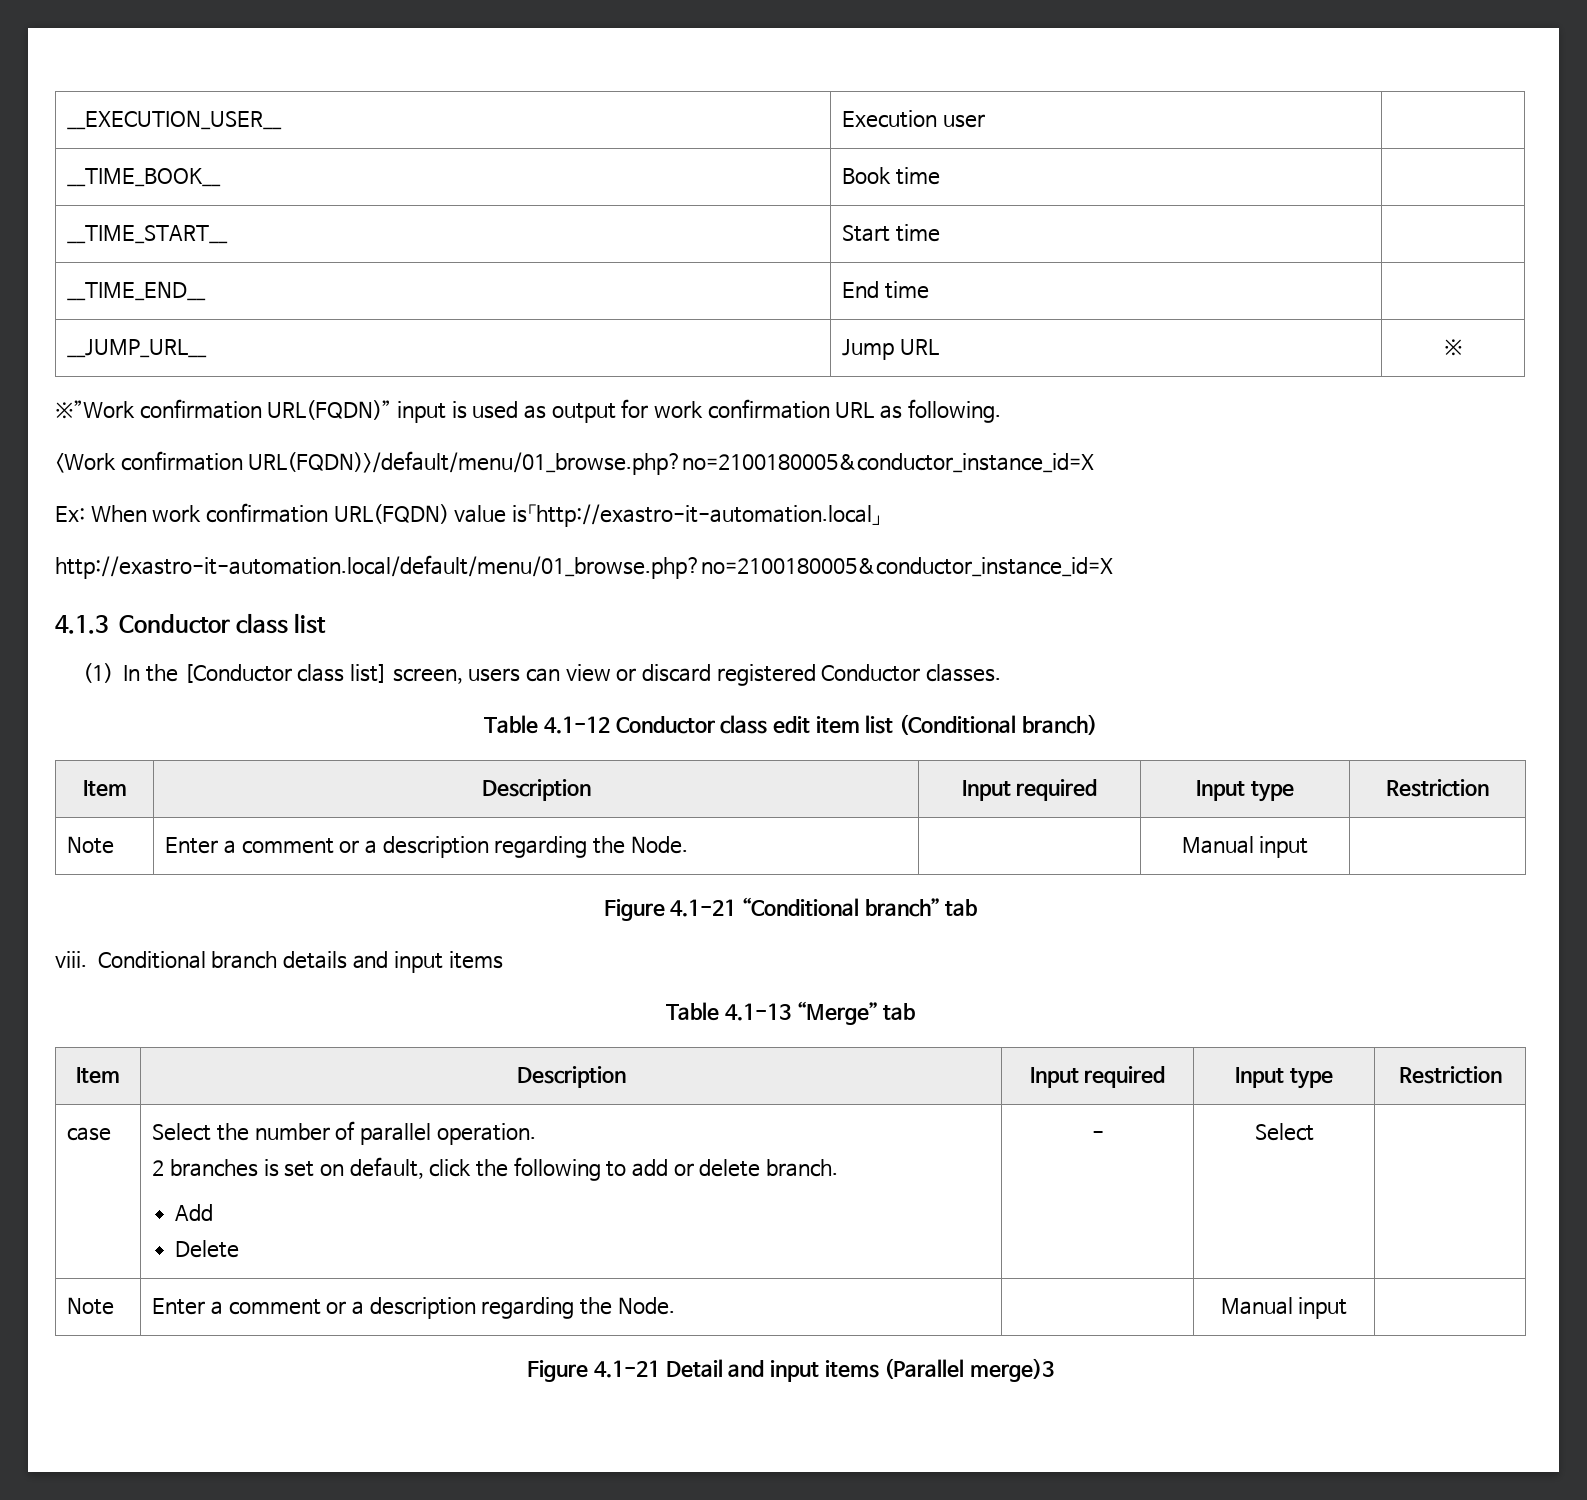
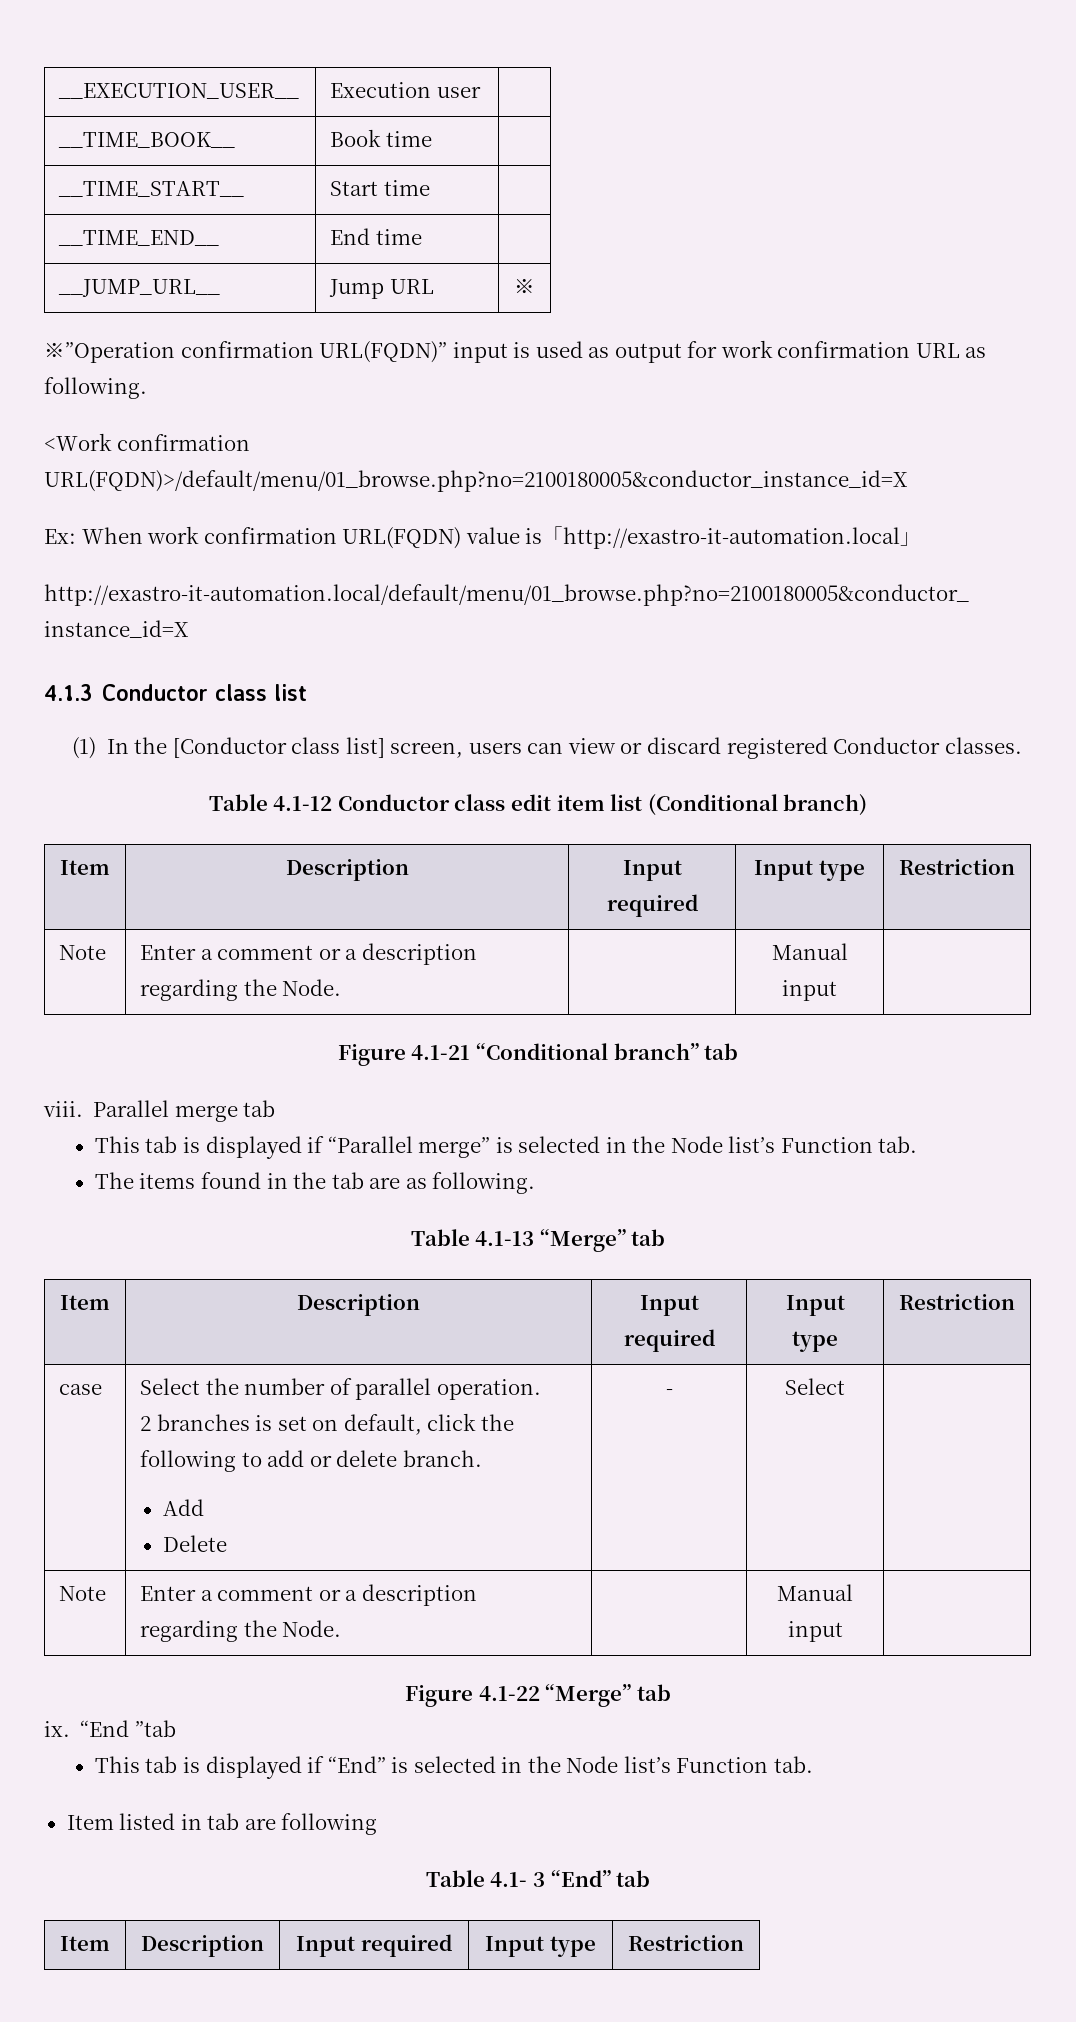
[55,400,135,419] ※”Work -> [44,342,175,363] ※”Operation
[97,951,503,973] Conditional branch details and input items -> [93,1100,276,1122] [94,1136,918,1159] [94,1172,536,1194] Parallel merge tab // This tab is displayed if “Parallel merge” is selected in the Node list’s Function tab. // The items found in the tab are as following.
[593,1358,1054,1382] 4.1-21 Detail and input items (Parallel merge)3 -> [478,1684,671,1707] [44,1720,176,1737] [94,1756,813,1779] [66,1813,378,1835] [425,1870,651,1887] [60,1936,110,1951] [141,1935,264,1957] [296,1934,452,1957] [485,1936,596,1957] [628,1935,744,1951] 4.1-22 “Merge” tab // ix. “End ”tab // This tab is displayed if “End” is selected in the Node list’s Function tab. // Item listed in tab are following // Table 4.1- 3 “End” tab // Item | Description | Input required | Input type | Restriction

